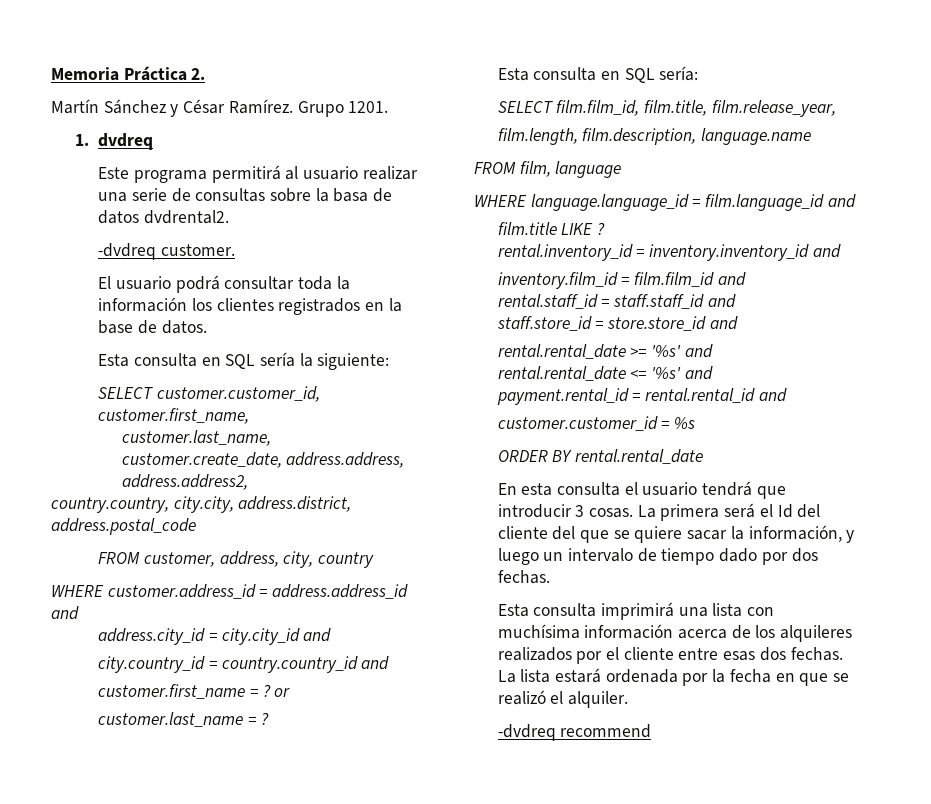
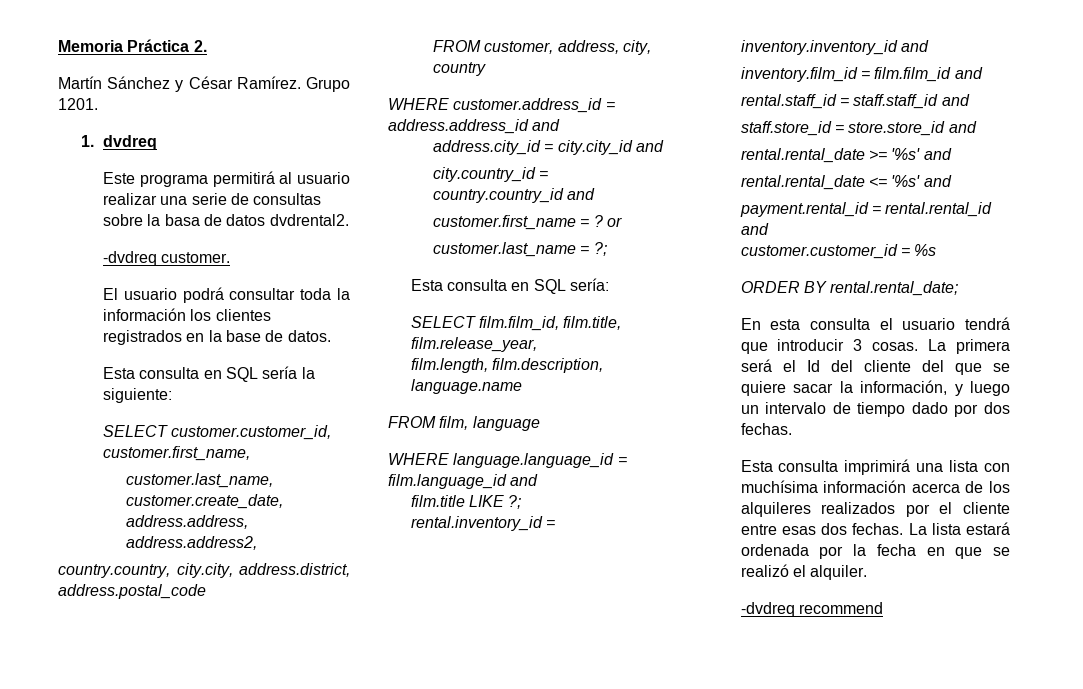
[260,712,269,725] ? -> [593,242,607,256] ?;
[597,222,606,235] ? -> [508,495,522,509] ?;
[575,449,704,464] rental.rental_date -> [830,281,959,296] rental.rental_date;

